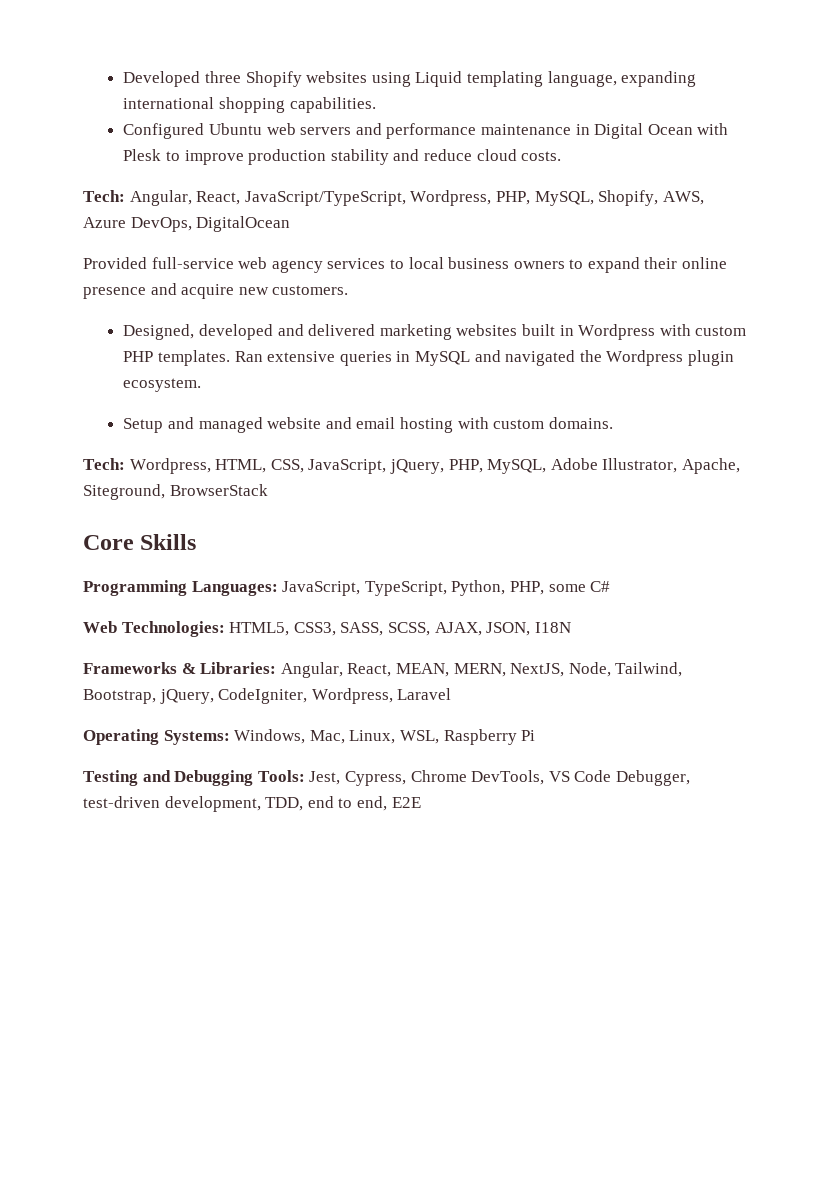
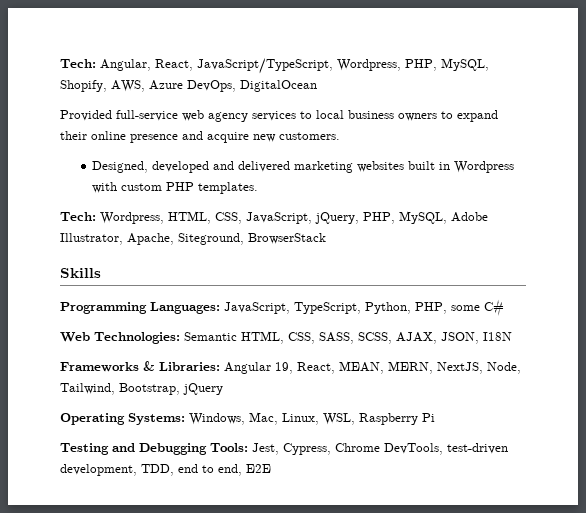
[123,71,697,87] [123,97,376,113] [123,123,729,139] [123,149,562,165] Developed three Shopify websites using Liquid templating language, expanding international shopping capabilities. // Configured Ubuntu web servers and performance maintenance in Digital Ocean with Plesk to improve production stability and reduce cloud costs. // -> (60, 63) none
[234,350,734,366] [123,378,202,392] [123,417,613,433] Ran extensive queries in MySQL and navigated the Wordpress plugin ecosystem. // Setup and managed website and email hosting with custom domains. -> (259, 188) none
[83,535,134,550] Core -> (326, 238) none
[229,622,336,636] HTML5, CSS3, -> [184,331,315,344] Semantic HTML, CSS,
[280,662,343,678] Angular, -> [224,362,293,374] Angular 19,
[159,688,452,704] jQuery, CodeIgniter, Wordpress, Laravel -> [183,383,223,395] jQuery
[548,770,690,786] VS Code Debugger, -> (443, 449) none

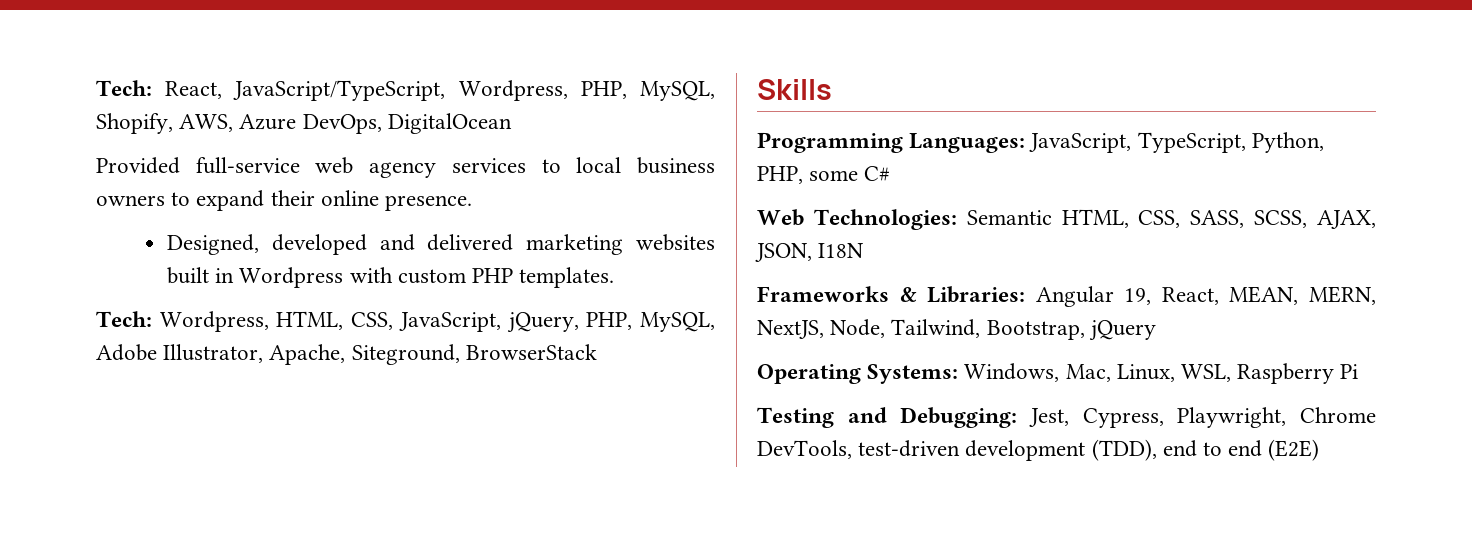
[60,59,151,71] Tech: Angular, -> [96,80,152,96] Tech:
[130,131,340,143] presence and acquire new customers. -> [385,195,473,211] presence.
[139,443,248,455] Debugging Tools: -> [900,407,1018,428] Debugging:
(331, 449) none -> [1177,407,1287,428] Playwright,
[60,464,271,476] development, TDD, end to end, E2E -> [965,439,1320,461] development (TDD), end to end (E2E)

